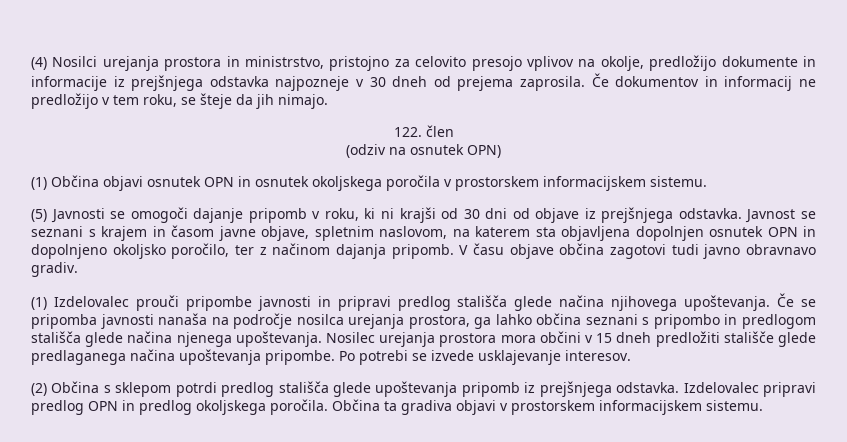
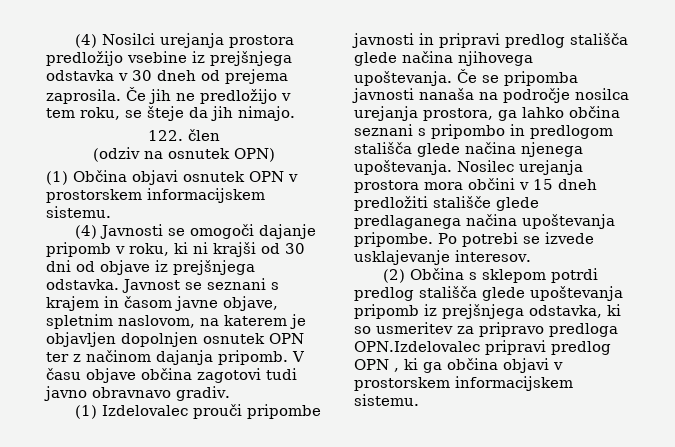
[226,55,816,71] [31,76,107,91] in ministrstvo, pristojno za celovito presojo vplivov na okolje, predložijo dokumente in informacije -> [46,51,187,66] predložijo vsebine
[275,76,350,91] najpozneje -> (114, 75) none
[615,76,793,91] dokumentov in informacij -> [149,89,171,104] jih
[238,175,440,191] in osnutek okoljskega poročila -> (284, 176) none
[31,209,47,222] (5) -> [74,225,97,239] (4)
[535,226,630,241] sta objavljena -> [290,314,306,329] [46,332,116,347] je objavljen
[803,226,816,237] [31,243,230,259] in dopolnjeno okoljsko poročilo, -> (304, 338) none
[616,382,817,397] [31,399,452,415] odstavka. Izdelovalec pripravi predlog OPN in predlog okoljskega poročila. Občina ta gradiva -> [529,304,621,318] [354,322,618,337] [354,340,611,355] [354,358,498,373] odstavka, ki so usmeritev za pripravo predloga OPN.Izdelovalec pripravi predlog OPN , ki ga občina

